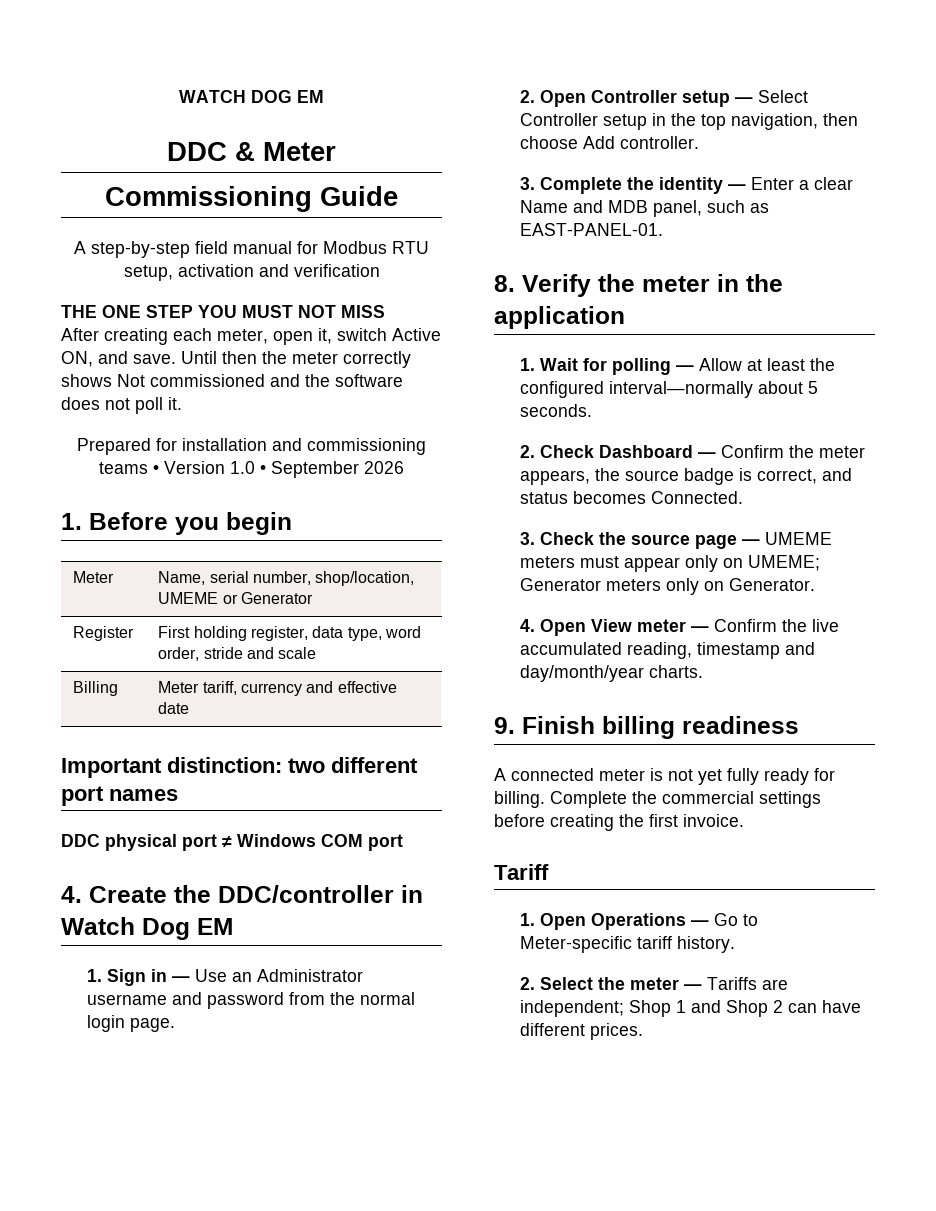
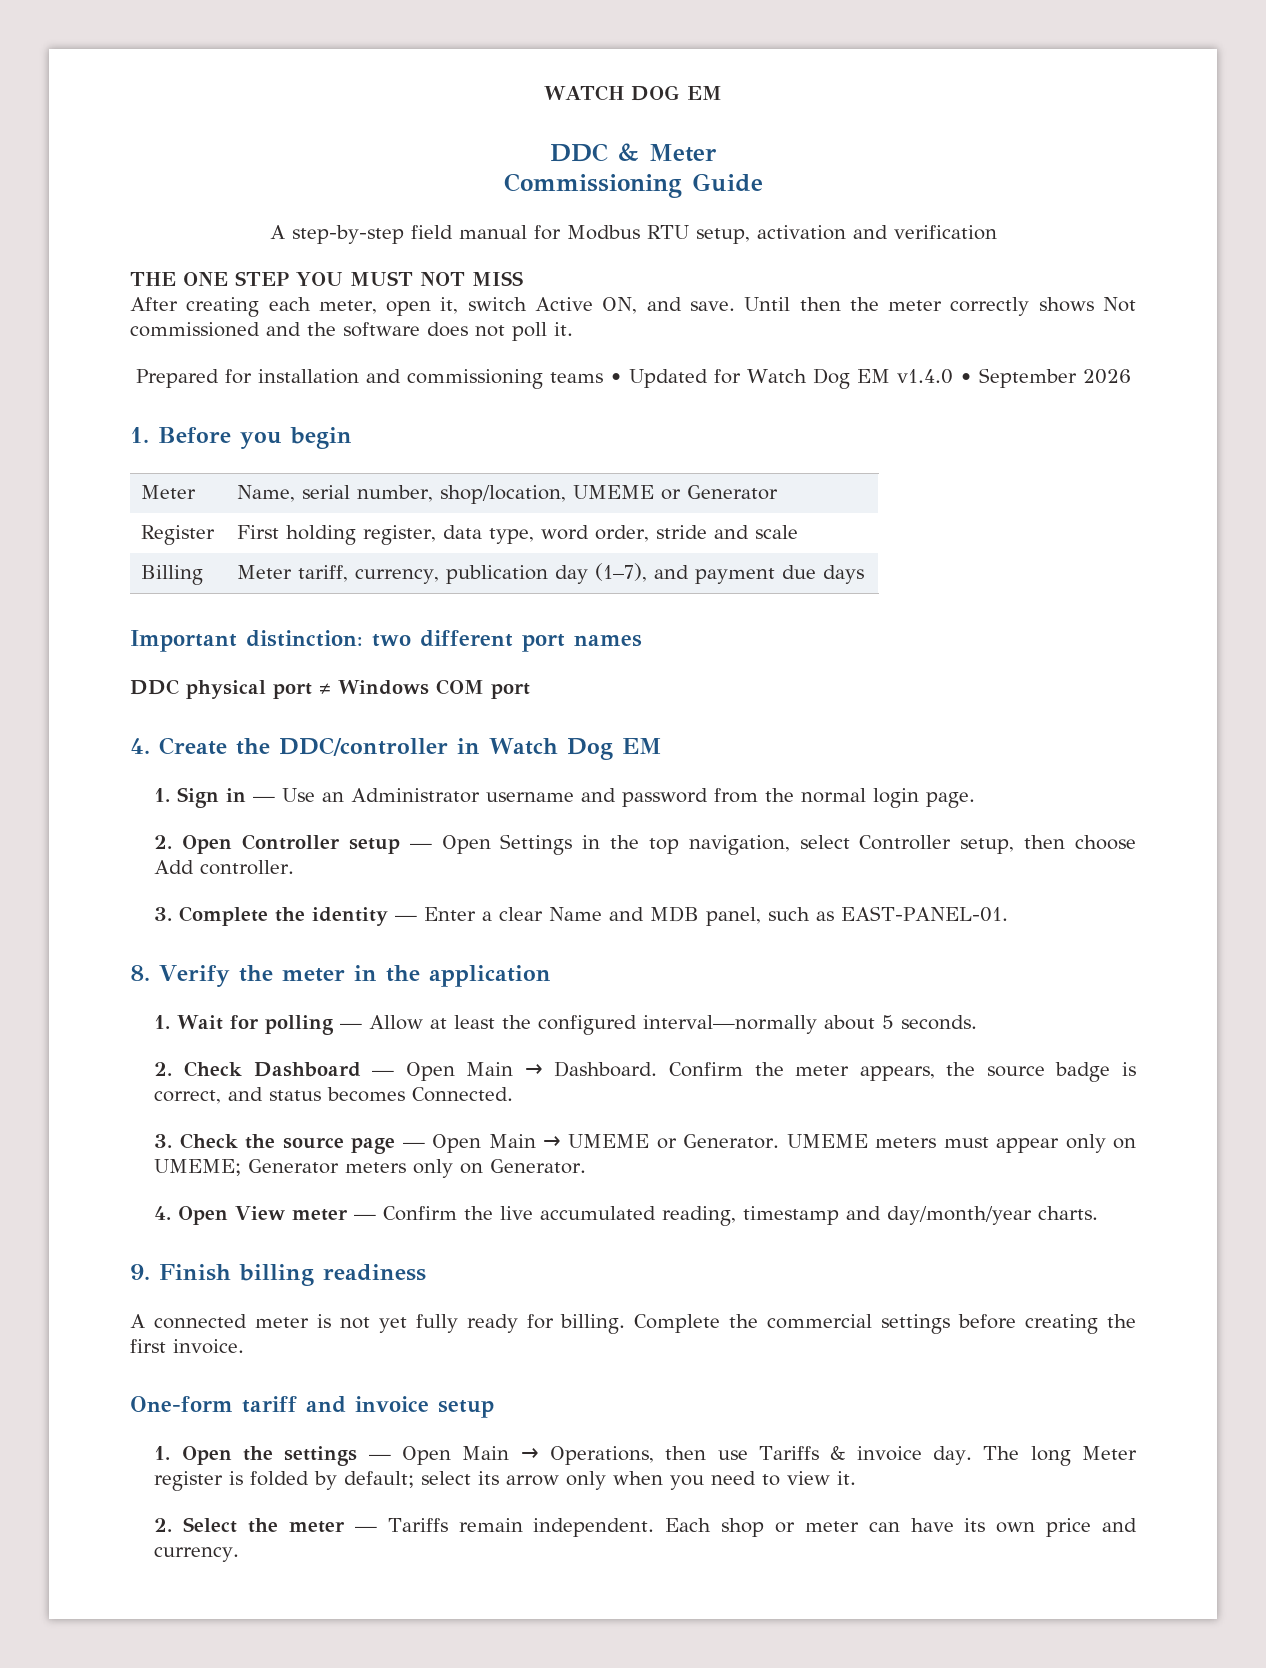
[164,461,255,474] Version 1.0 -> [628,368,953,389] Updated for Watch Dog EM v1.4.0
[241,681,397,696] [158,702,190,714] currency and effective date -> [355,563,865,584] currency, publication day (1–7), and payment due days
[758,90,809,103] [520,113,648,130] Select Controller setup -> [441,834,573,855] Open Settings
(819, 121) none -> [799,835,1015,854] select Controller setup,
(717, 455) none -> [405,1061,658,1081] Open Main → Dashboard.
(761, 542) none -> [432,1134,780,1153] Open Main → UMEME or Generator.
[494,864,549,880] [520,913,759,930] [520,936,736,953] Tariff // 1. Open Operations — Go to Meter-specific tariff history. -> [130,1396,494,1418] [154,1445,1137,1466] [154,1471,857,1491] One-form tariff and invoice setup // 1. Open the settings — Open Main → Operations, then use Tariffs & invoice day. The long Meter register is folded by default; select its arrow only when you need to view it.
[762,979,789,990] [520,1000,862,1017] [520,1023,644,1040] are independent; Shop 1 and Shop 2 can have different prices. -> [458,1518,1138,1537] [154,1547,240,1562] remain independent. Each shop or meter can have its own price and currency.

